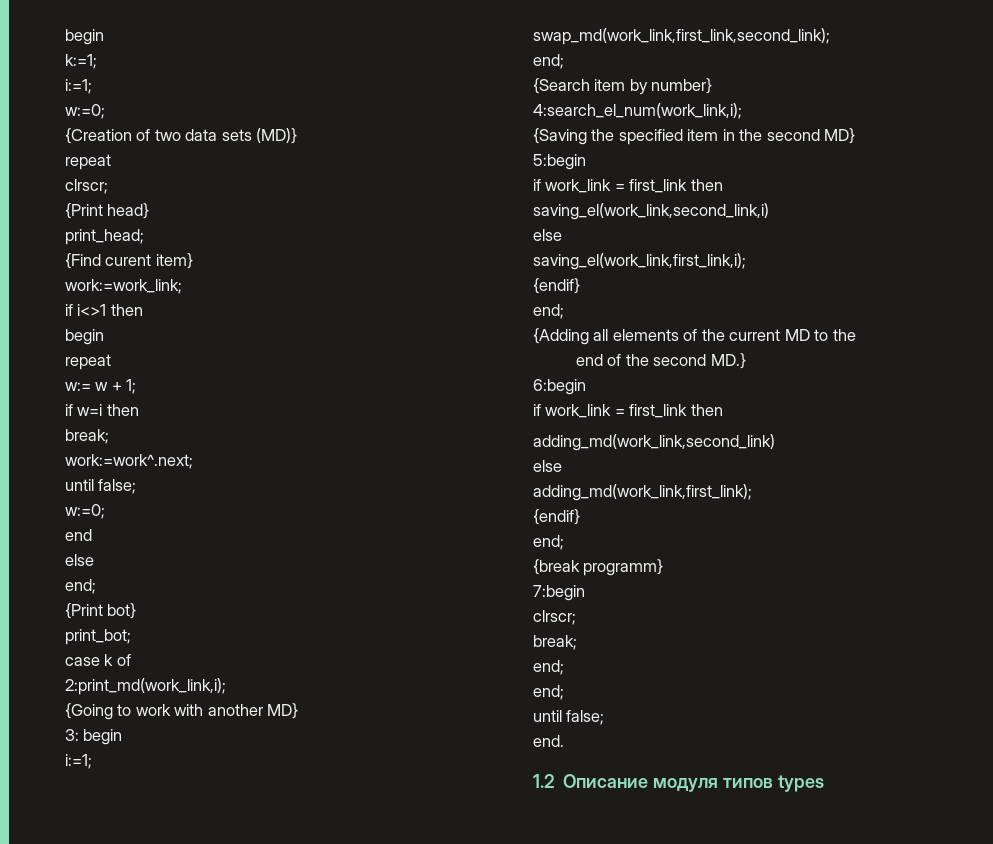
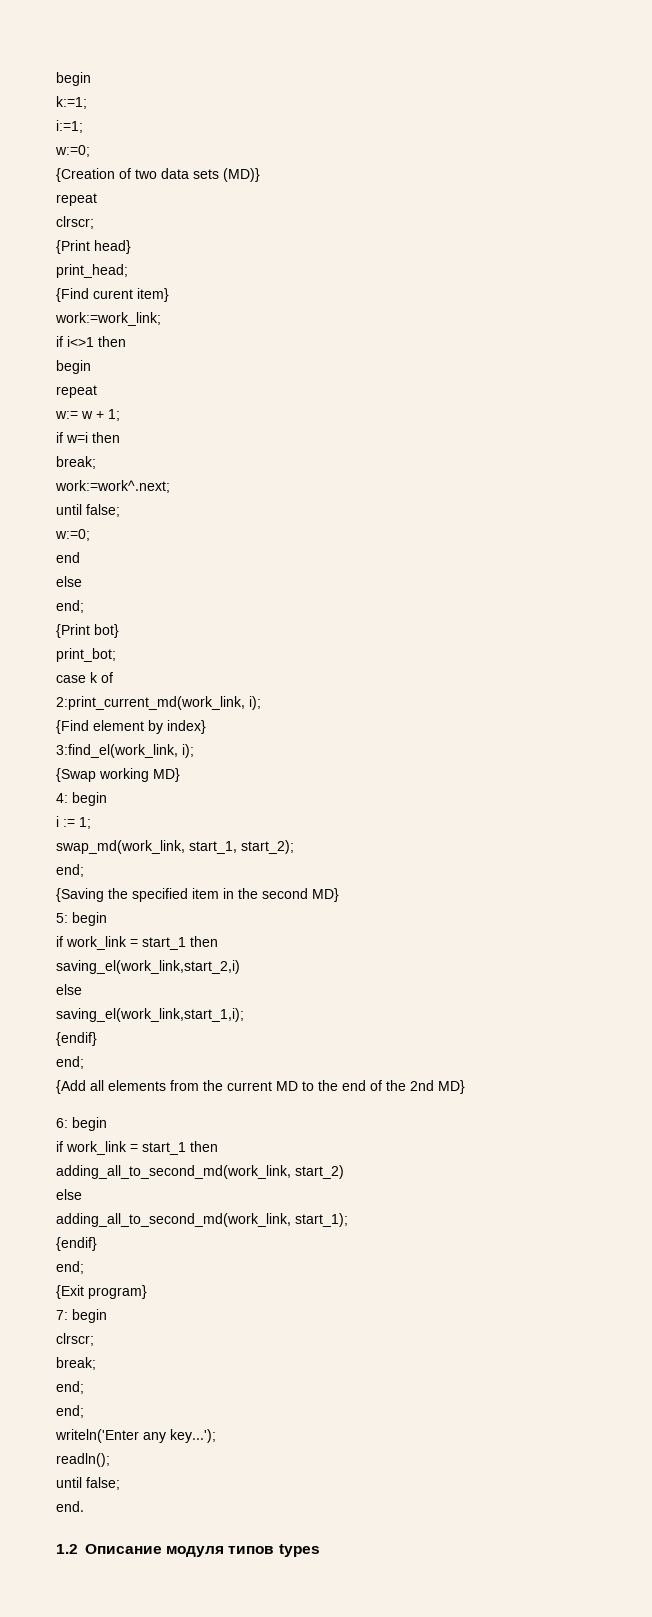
[65,678,226,695] [65,703,299,720] [65,729,123,745] [65,754,92,769] [533,28,830,45] [533,54,564,69] [533,78,713,95] [533,103,742,119] 2:print_md(work_link,i); // {Going to work with another MD} // 3: begin // i:=1; // swap_md(work_link,first_link,second_link); // end; // {Search item by number} // 4:search_el_num(work_link,i); -> [56,696,261,710] [56,720,206,734] [56,744,194,758] [56,768,180,782] [56,792,107,806] [56,816,91,829] [56,840,294,854] [56,864,84,877] 2:print_current_md(work_link, i); // {Find element by index} // 3:find_el(work_link, i); // {Swap working MD} // 4: begin // i := 1; // swap_md(work_link, start_1, start_2); // end;
[533,154,586,170] [533,179,723,193] [533,203,769,220] [533,229,562,241] [533,253,746,270] [533,278,580,294] [533,304,564,319] [533,328,589,345] 5:begin // if work_link = first_link then // saving_el(work_link,second_link,i) // else // saving_el(work_link,first_link,i); // {endif} // end; // {Adding -> [56,912,107,926] [56,936,218,950] [56,960,240,974] [56,984,82,995] [56,1008,244,1022] [56,1032,97,1046] [56,1056,84,1069] [56,1080,86,1094] 5: begin // if work_link = start_1 then // saving_el(work_link,start_2,i) // else // saving_el(work_link,start_1,i); // {endif} // end; // {Add
[683,329,698,341] of -> [170,1080,199,1091] from
(856, 335) // -> (338, 1085) none
[653,353,746,369] [533,379,586,395] [533,404,723,418] [533,434,775,451] [533,460,562,472] [533,484,752,501] [533,509,580,525] [533,535,564,550] [533,559,664,576] [533,585,585,601] second MD.} // 6:begin // if work_link = first_link then // adding_md(work_link,second_link) // else // adding_md(work_link,first_link); // {endif} // end; // {break programm} // 7:begin -> [410,1080,465,1094] [56,1117,107,1131] [56,1141,218,1155] [56,1165,344,1179] [56,1189,82,1200] [56,1213,348,1227] [56,1237,97,1251] [56,1261,84,1274] [56,1285,147,1299] [56,1309,107,1323] 2nd MD} // 6: begin // if work_link = start_1 then // adding_all_to_second_md(work_link, start_2) // else // adding_all_to_second_md(work_link, start_1); // {endif} // end; // {Exit program} // 7: begin
(564, 692) none -> [55,1429,216,1443] [56,1453,110,1467] // writeln('Enter any key...'); // readln();

